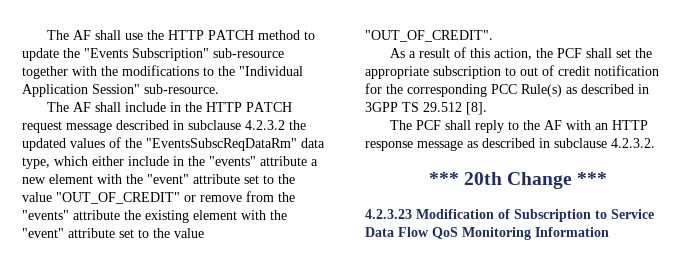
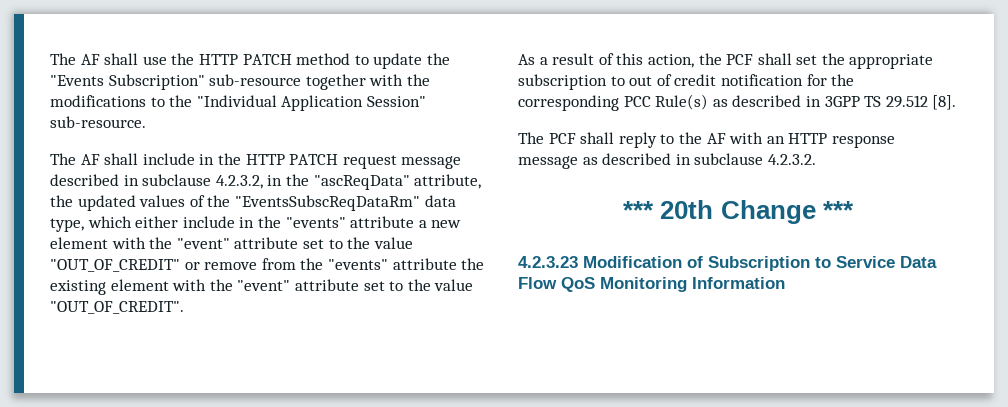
[245,120,285,130] 4.2.3.2 -> [215,174,482,190] 4.2.3.2, in the "ascReqData" attribute,

